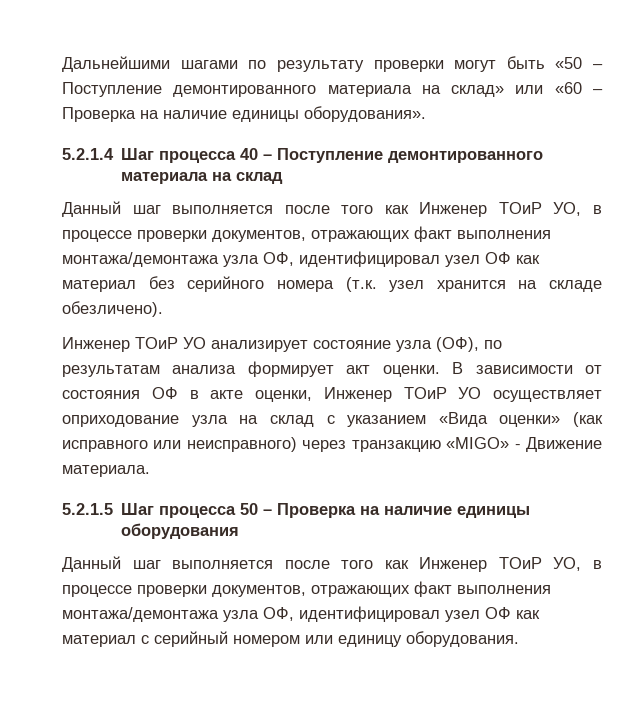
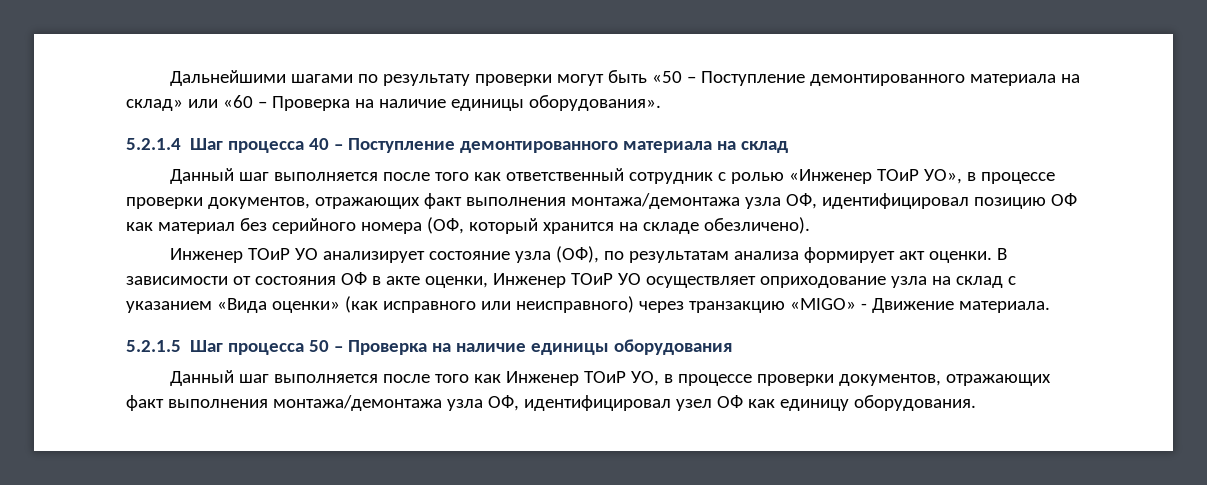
[419,202,582,217] Инженер ТОиР УО, -> [505,168,962,184] ответственный сотрудник с ролью «Инженер ТОиР УО»,
[445,255,480,267] узел -> [973,197,1046,209] позицию
[345,277,425,292] (т.к. узел -> [426,217,538,234] (ОФ, который
[62,631,333,647] материал с серийный номером или -> (775, 403) none

